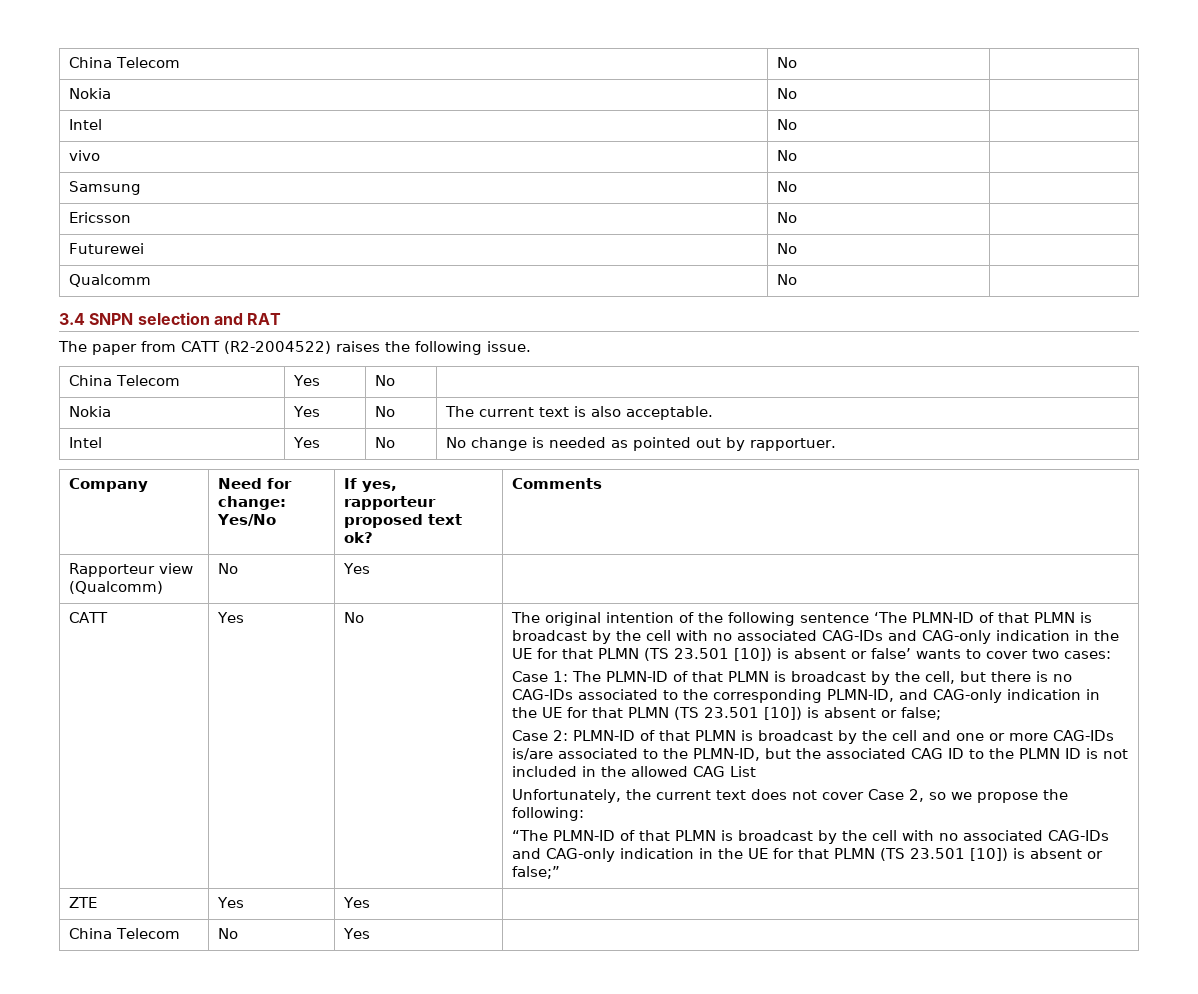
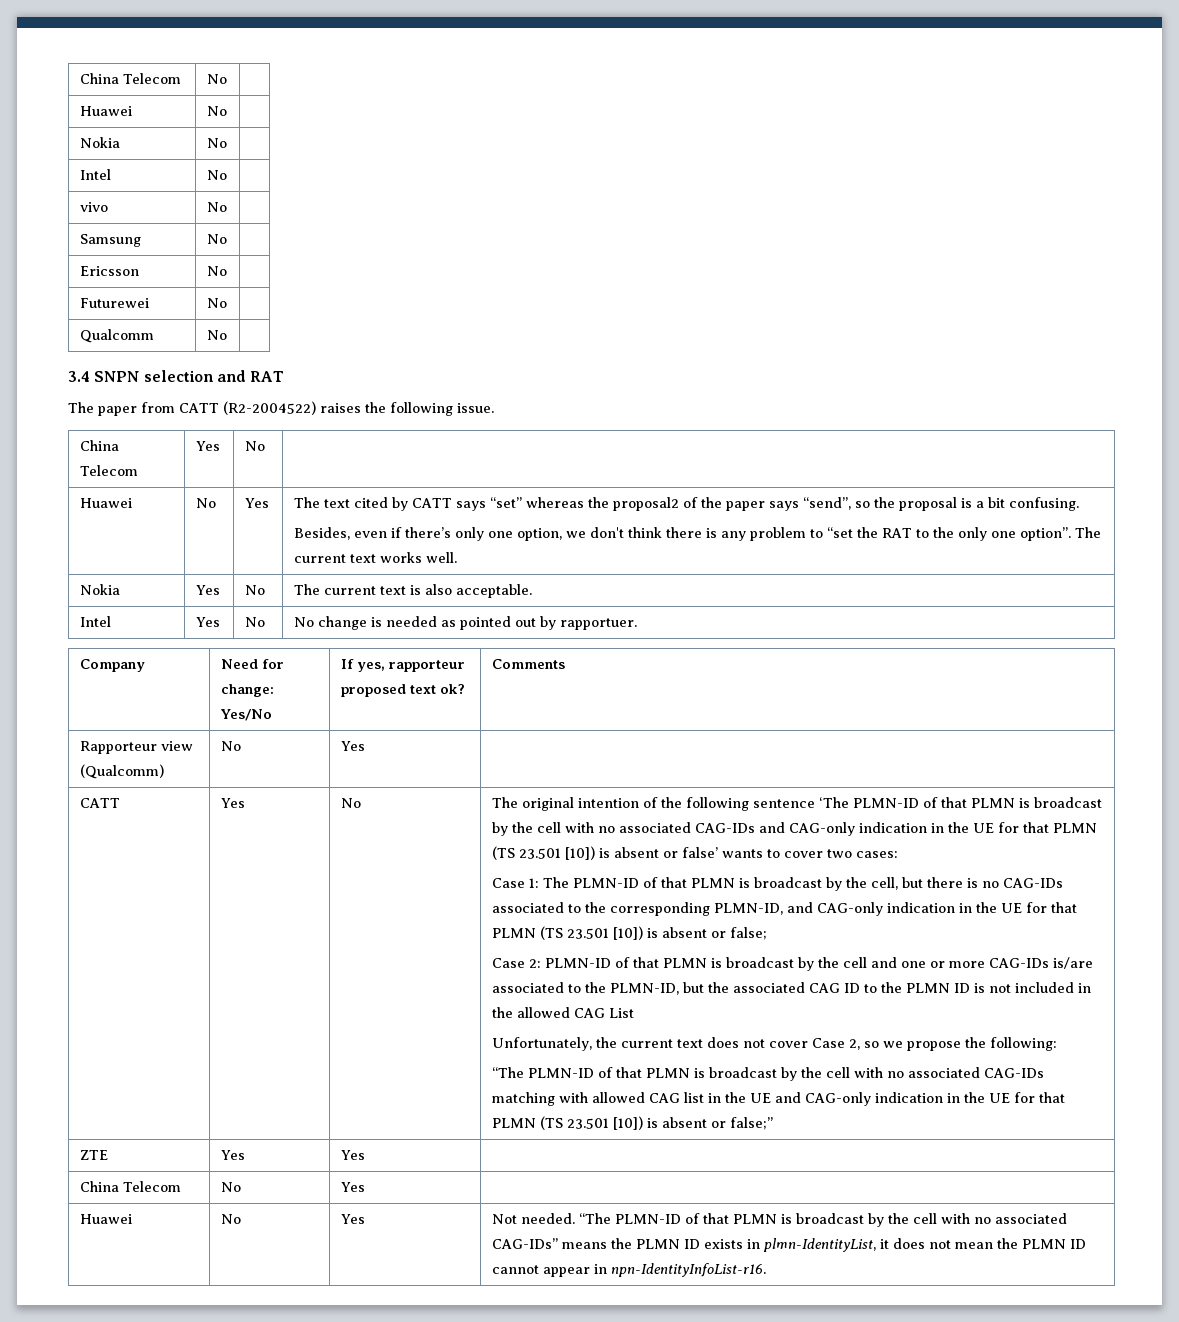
[69,57,181,68] [777,57,798,68] China Telecom | No | -> [79,73,182,84] [206,74,227,84] [79,106,132,116] [206,106,227,116] China Telecom | No | // Huawei | No |
(396, 380) none -> [79,498,132,508] [195,498,216,508] [244,498,270,508] [293,497,1079,511] [293,527,1101,541] [293,552,457,563] // Huawei | No | Yes | The text cited by CATT says “set” whereas the proposal2 of the paper says “send”, so the proposal is a bit confusing. // Besides, even if there’s only one option, we don't think there is any problem to “set the RAT to the only one option”. The current text works well.
(1110, 835) none -> [491,1092,771,1106] matching with allowed CAG list in the UE
(371, 933) none -> [79,1214,132,1224] [220,1214,241,1224] [340,1214,366,1224] [491,1213,1067,1227] [491,1238,1086,1252] [491,1263,766,1277] // Huawei | No | Yes | Not needed. “The PLMN-ID of that PLMN is broadcast by the cell with no associated CAG-IDs” means the PLMN ID exists in plmn-IdentityList, it does not mean the PLMN ID cannot appear in npn-IdentityInfoList-r16.

